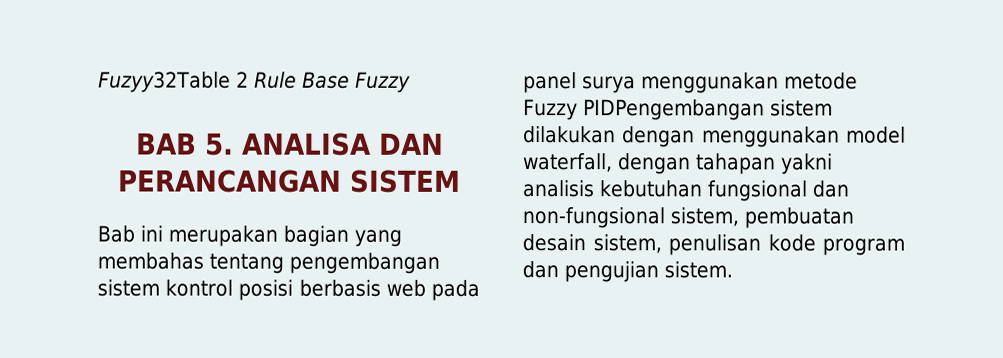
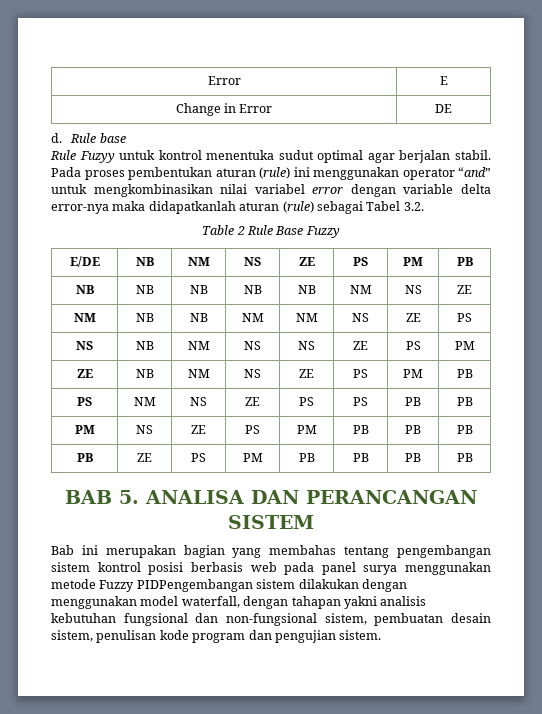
[98,71,411,93] Fuzyy32Table 2 Rule Base Fuzzy -> [207,76,241,85] [439,76,448,85] [175,103,273,116] [435,104,452,113] [51,133,126,143] [50,150,491,163] [51,167,491,180] [51,184,491,197] [51,201,424,214] [202,225,340,238] [69,256,100,267] [135,257,154,266] [187,257,210,266] [244,257,261,266] [298,257,315,266] [353,257,368,266] [403,257,423,266] [456,257,473,266] [75,285,94,294] [135,285,154,294] [189,285,208,294] [243,285,262,294] [297,285,316,294] [349,285,372,294] [404,285,422,294] [457,285,472,294] [73,313,96,322] [135,313,154,322] [189,313,208,322] [241,313,264,322] [295,313,318,322] [352,313,369,322] [405,313,421,322] [457,313,472,322] [76,341,93,350] [135,341,154,350] [187,341,210,350] [244,341,261,350] [298,341,315,350] [353,341,368,350] [405,341,421,350] [454,341,475,350] [76,369,93,378] [135,369,154,378] [187,369,210,378] [244,369,261,378] [299,369,314,378] [353,369,368,378] [403,369,423,378] [456,369,473,378] [77,397,92,406] [133,397,156,406] [190,397,207,406] [245,397,260,406] [299,397,314,406] [353,397,368,406] [405,397,421,406] [456,397,473,406] [74,425,95,434] [136,425,153,434] [191,425,206,434] [245,425,260,434] [296,425,317,434] [352,425,369,434] [405,425,421,434] [456,425,473,434] [76,453,93,462] [137,453,152,462] [191,453,206,462] [242,453,263,462] [298,453,315,462] [352,453,369,462] [405,453,421,462] [456,453,473,462] Error | E // Change in Error | DE // d. Rule base // Rule Fuzyy untuk kontrol menentuka sudut optimal agar berjalan stabil. Pada proses pembentukan aturan (rule) ini menggunakan operator “and” untuk mengkombinasikan nilai variabel error dengan variable delta error-nya maka didapatkanlah aturan (rule) sebagai Tabel 3.2. // Table 2 Rule Base Fuzzy // E/DE | NB | NM | NS | ZE | PS | PM | PB // NB | NB | NB | NB | NB | NM | NS | ZE // NM | NB | NB | NM | NM | NS | ZE | PS // NS | NB | NM | NS | NS | ZE | PS | PM // ZE | NB | NM | NS | ZE | PS | PM | PB // PS | NM | NS | ZE | PS | PS | PB | PB // PM | NS | ZE | PS | PM | PB | PB | PB // PB | ZE | PS | PM | PB | PB | PB | PB

